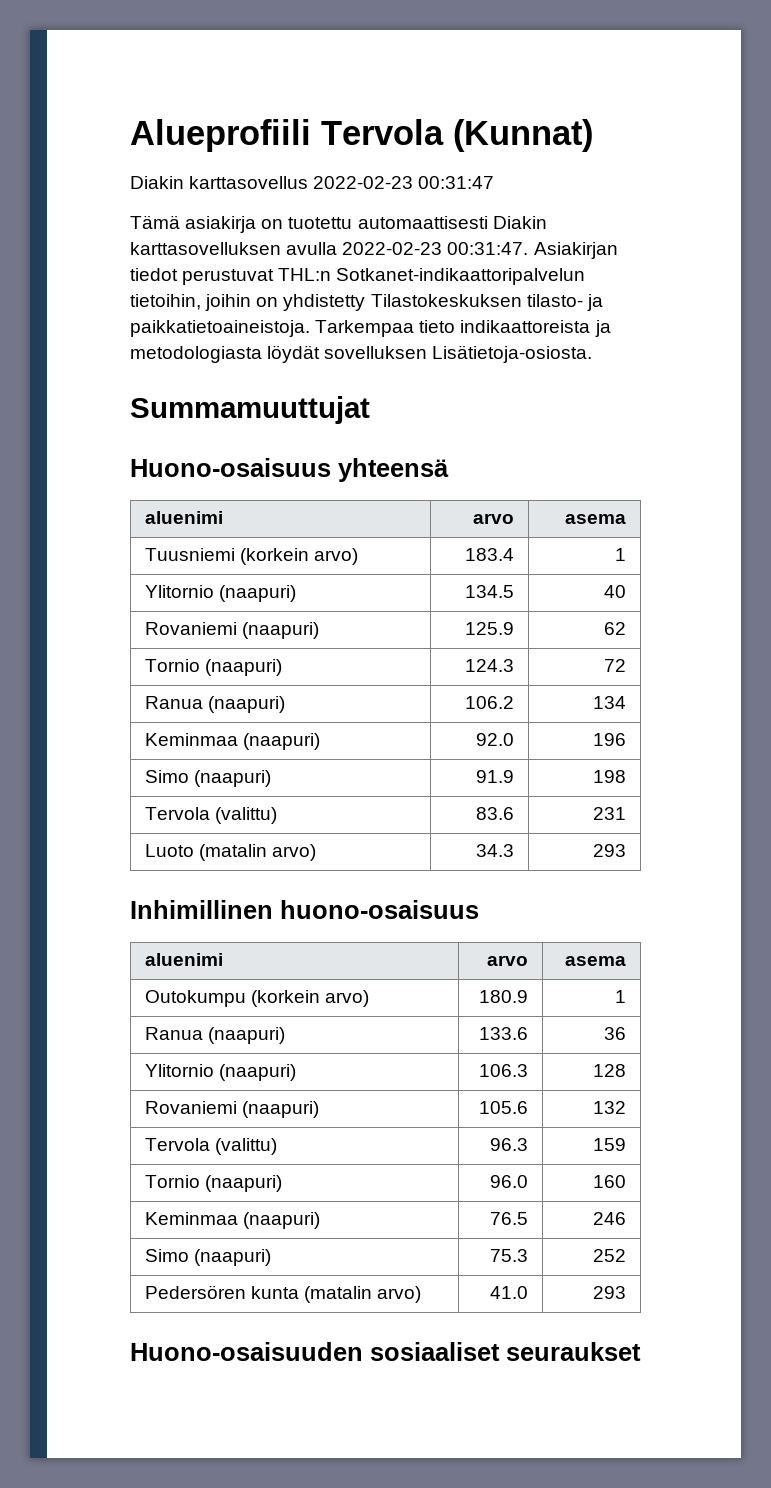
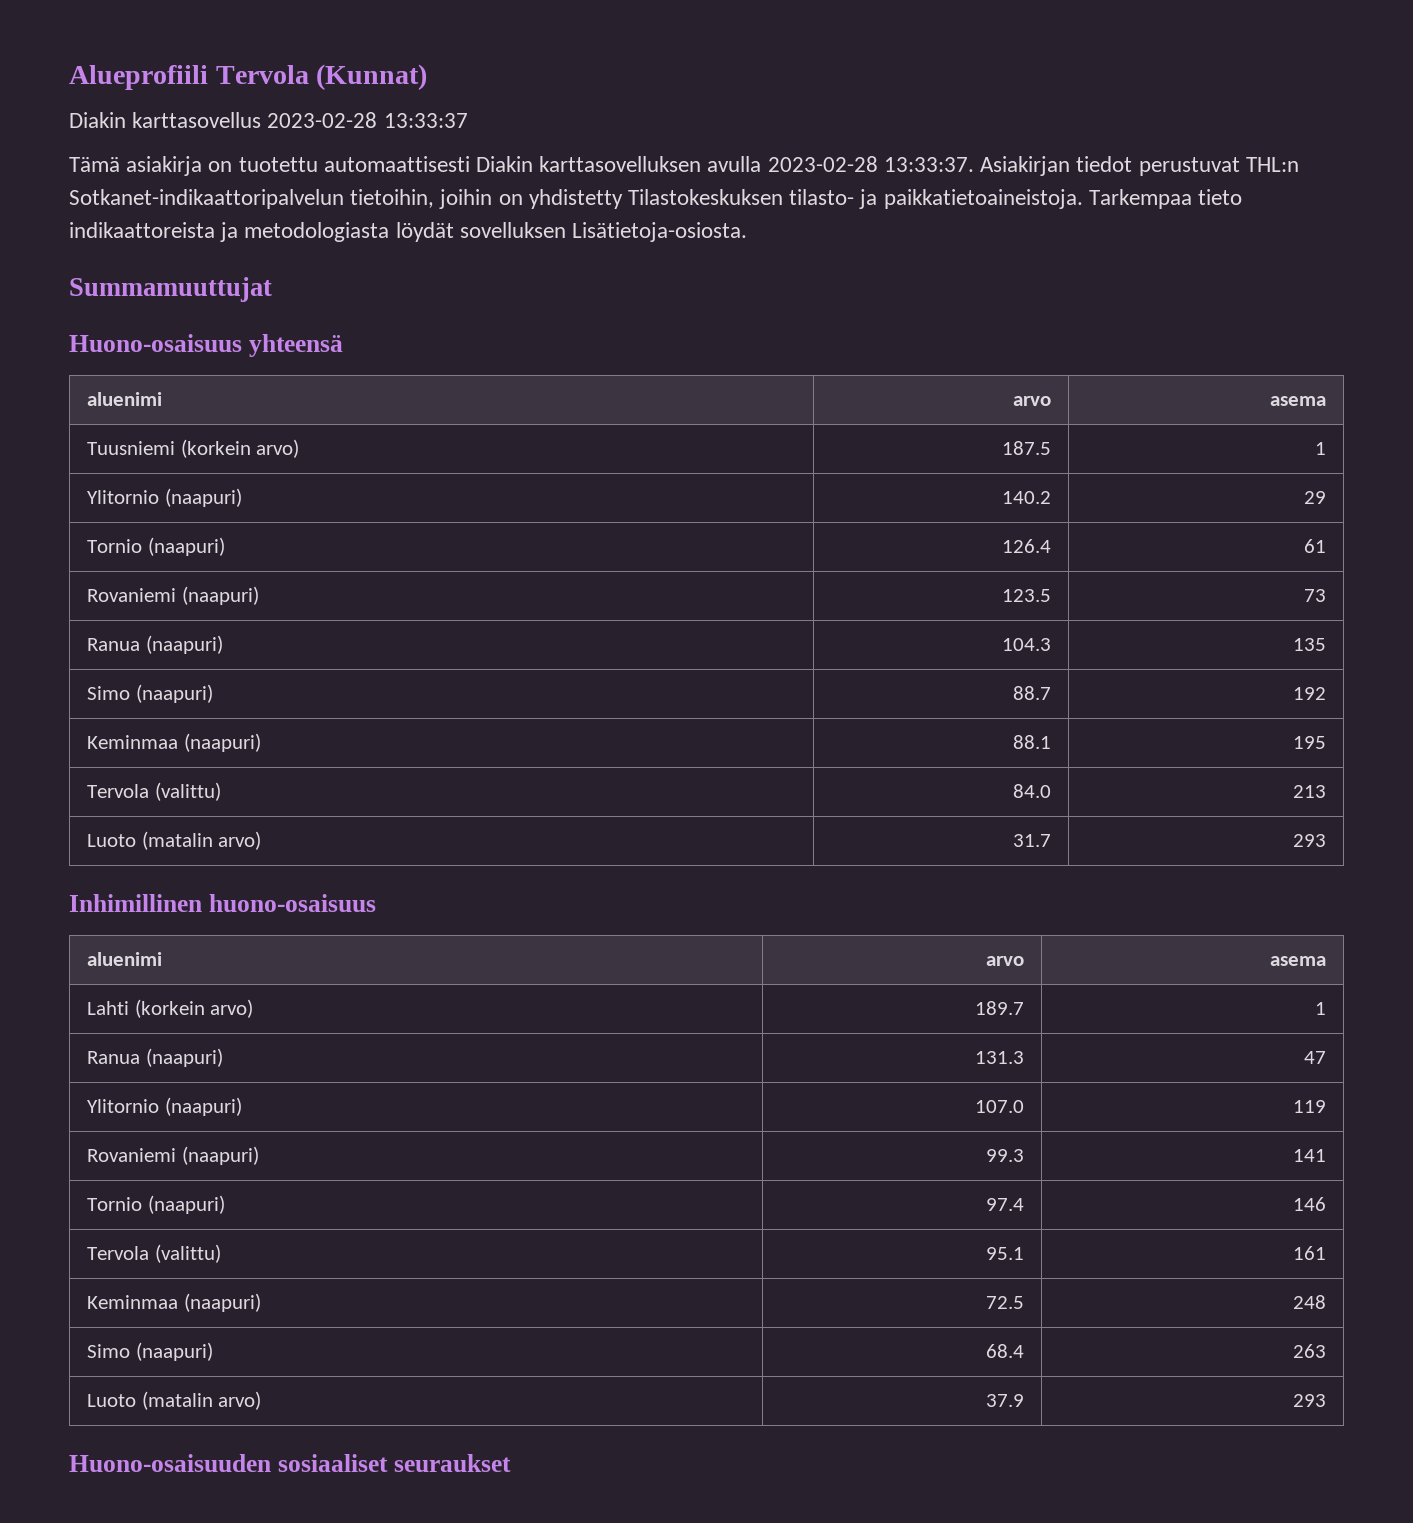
[313,176,495,189] 2022-02-23 00:31:47 -> [267,112,468,128] 2023-02-28 13:33:37
[342,242,529,255] 2022-02-23 00:31:47. -> [767,156,974,172] 2023-02-28 13:33:37.
[464,548,514,561] 183.4 -> [1001,441,1051,455] 187.5
[464,585,514,598] [603,585,626,598] [145,622,320,639] [464,622,514,635] [603,622,626,635] [145,659,283,676] [464,659,514,672] [603,659,626,672] [145,696,286,713] [464,696,514,709] [592,696,626,709] [145,733,321,750] [475,733,514,746] [592,733,626,746] [145,770,272,787] [475,770,514,783] [592,770,626,783] [145,807,278,824] [475,807,514,820] [592,807,626,820] [145,844,317,861] [475,844,514,857] 134.5 | 40 // Rovaniemi (naapuri) | 125.9 | 62 // Tornio (naapuri) | 124.3 | 72 // Ranua (naapuri) | 106.2 | 134 // Keminmaa (naapuri) | 92.0 | 196 // Simo (naapuri) | 91.9 | 198 // Tervola (valittu) | 83.6 | 231 // Luoto (matalin arvo) | 34.3 -> [1001,491,1051,504] [1303,491,1326,504] [87,537,225,556] [1001,539,1051,553] [1303,539,1326,553] [87,586,259,605] [1001,589,1051,602] [1303,589,1326,602] [87,635,223,654] [1001,638,1051,651] [1292,638,1326,651] [87,684,213,703] [1012,686,1051,700] [1292,687,1326,700] [87,733,261,752] [1012,735,1051,749] [1292,736,1326,749] [87,782,221,801] [1012,784,1051,798] [1292,785,1326,798] [87,831,262,850] [1012,834,1051,847] 140.2 | 29 // Tornio (naapuri) | 126.4 | 61 // Rovaniemi (naapuri) | 123.5 | 73 // Ranua (naapuri) | 104.3 | 135 // Simo (naapuri) | 88.7 | 192 // Keminmaa (naapuri) | 88.1 | 195 // Tervola (valittu) | 84.0 | 213 // Luoto (matalin arvo) | 31.7
[145,990,370,1007] [478,990,528,1003] Outokumpu (korkein arvo) | 180.9 -> [87,999,254,1018] [974,1001,1024,1015] Lahti (korkein arvo) | 189.7
[478,1027,528,1040] [603,1027,626,1040] [145,1064,297,1081] [478,1064,528,1077] [592,1064,626,1077] [145,1101,320,1118] [478,1101,528,1114] [592,1101,626,1114] [145,1138,278,1155] [489,1138,528,1151] [592,1138,626,1151] [145,1175,283,1192] [489,1175,528,1188] [592,1175,626,1188] [145,1212,321,1229] [489,1212,528,1225] [592,1212,626,1225] [145,1249,272,1266] [489,1249,528,1262] [592,1249,626,1262] [145,1285,422,1303] [489,1286,528,1299] 133.6 | 36 // Ylitornio (naapuri) | 106.3 | 128 // Rovaniemi (naapuri) | 105.6 | 132 // Tervola (valittu) | 96.3 | 159 // Tornio (naapuri) | 96.0 | 160 // Keminmaa (naapuri) | 76.5 | 246 // Simo (naapuri) | 75.3 | 252 // Pedersören kunta (matalin arvo) | 41.0 -> [974,1051,1024,1064] [1303,1051,1326,1064] [87,1097,242,1116] [974,1100,1024,1113] [1292,1100,1326,1113] [87,1146,259,1165] [985,1149,1024,1162] [1292,1149,1326,1162] [87,1195,225,1214] [985,1198,1024,1211] [1292,1197,1326,1211] [87,1244,221,1263] [985,1247,1024,1260] [1292,1246,1326,1260] [87,1293,261,1312] [985,1296,1024,1309] [1292,1295,1326,1309] [87,1342,213,1361] [985,1344,1024,1358] [1292,1344,1326,1358] [87,1391,262,1410] [985,1394,1024,1407] 131.3 | 47 // Ylitornio (naapuri) | 107.0 | 119 // Rovaniemi (naapuri) | 99.3 | 141 // Tornio (naapuri) | 97.4 | 146 // Tervola (valittu) | 95.1 | 161 // Keminmaa (naapuri) | 72.5 | 248 // Simo (naapuri) | 68.4 | 263 // Luoto (matalin arvo) | 37.9

